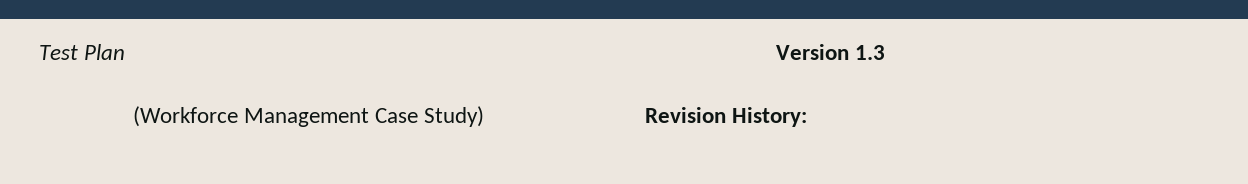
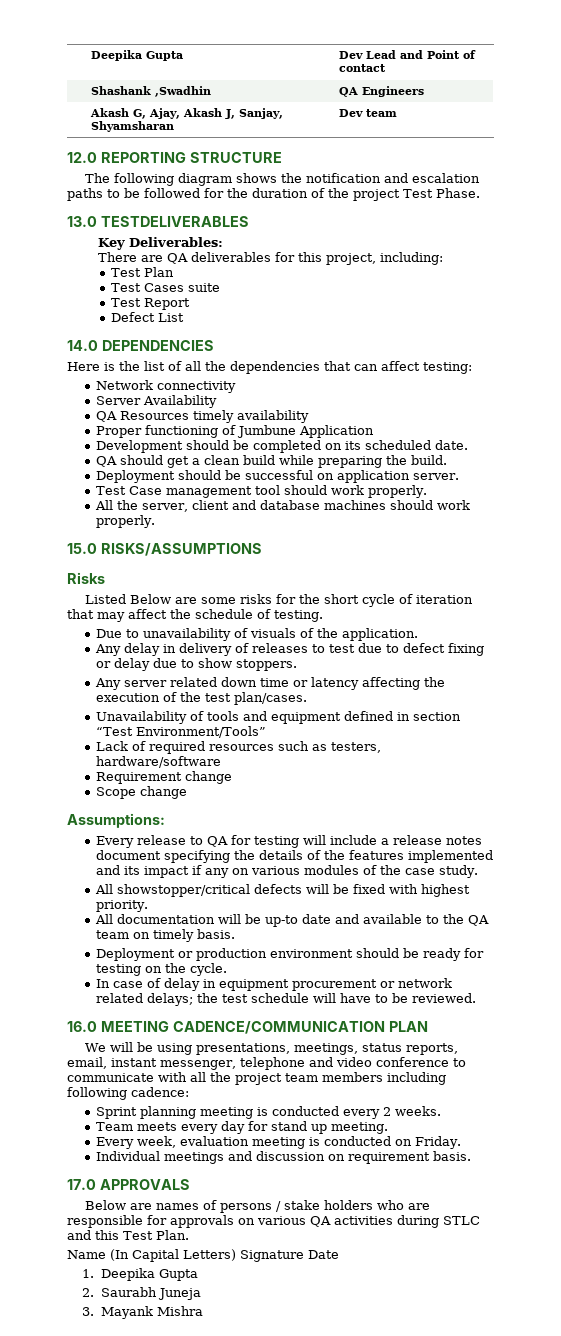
[39,44,126,60] [132,106,485,127] [776,44,886,60] [645,107,808,127] Test Plan // (Workforce Management Case Study) // Version 1.3 // Revision History: -> [91,50,184,61] [339,50,477,59] [339,64,387,72] [91,86,212,97] [339,86,425,97] [90,108,284,119] [91,121,175,132] [339,109,398,117] [67,152,282,163] [84,173,480,186] [67,188,480,201] [67,216,249,227] [97,237,223,250] [97,252,443,265] [111,267,175,277] [111,283,221,292] [111,298,191,310] [111,312,185,322] [67,340,214,351] [67,361,472,374] [96,380,237,393] [96,395,218,408] [96,410,310,423] [96,425,375,438] [96,440,469,453] [96,455,448,468] [96,470,460,483] [96,485,428,498] [95,500,471,512] [96,515,156,528] [67,543,262,556] [67,572,105,584] [84,594,473,607] [67,609,323,622] [96,628,419,641] [95,643,485,656] [96,658,298,671] [95,677,446,690] [96,692,308,705] [96,711,462,724] [96,726,267,738] [96,741,382,754] [96,756,222,768] [96,771,233,784] [96,786,188,799] [67,813,165,828] [96,835,483,848] [96,850,494,863] [96,865,479,878] [95,884,471,897] [96,900,149,912] [95,914,490,927] [96,929,236,942] [96,948,485,961] [96,963,228,976] [96,978,453,991] [96,993,477,1006] [67,1021,428,1034] [84,1042,458,1055] [67,1057,466,1070] [67,1072,446,1085] [67,1087,189,1100] [96,1106,442,1119] [96,1121,389,1134] [96,1136,462,1149] [96,1151,472,1164] [67,1179,190,1190] [84,1200,430,1213] [67,1215,480,1228] [67,1230,189,1240] [67,1249,339,1262] [82,1268,198,1281] [82,1287,201,1300] [82,1306,203,1319] Deepika Gupta | Dev Lead and Point of contact // Shashank ,Swadhin | QA Engineers // Akash G, Ajay, Akash J, Sanjay, Shyamsharan | Dev team // 12.0 REPORTING STRUCTURE // The following diagram shows the notification and escalation paths to be followed for the duration of the project Test Phase. // 13.0 TESTDELIVERABLES // Key Deliverables: // There are QA deliverables for this project, including: // Test Plan // Test Cases suite // Test Report // Defect List // 14.0 DEPENDENCIES // Here is the list of all the dependencies that can affect testing: // Network connectivity // Server Availability // QA Resources timely availability // Proper functioning of Jumbune Application // Development should be completed on its scheduled date. // QA should get a clean build while preparing the build. // Deployment should be successful on application server. // Test Case management tool should work properly. // All the server, client and database machines should work properly. // 15.0 RISKS/ASSUMPTIONS // Risks // Listed Below are some risks for the short cycle of iteration that may affect the schedule of testing. // Due to unavailability of visuals of the application. // Any delay in delivery of releases to test due to defect fixing or delay due to show stoppers. // Any server related down time or latency affecting the execution of the test plan/cases. // Unavailability of tools and equipment defined in section “Test Environment/Tools” // Lack of required resources such as testers, hardware/software // Requirement change // Scope change // Assumptions: // Every release to QA for testing will include a release notes document specifying the details of the features implemented and its impact if any on various modules of the case study. // All showstopper/critical defects will be fixed with highest priority. // All documentation will be up-to date and available to the QA team on timely basis. // Deployment or production environment should be ready for testing on the cycle. // In case of delay in equipment procurement or network related delays; the test schedule will have to be reviewed. // 16.0 MEETING CADENCE/COMMUNICATION PLAN // We will be using presentations, meetings, status reports, email, instant messenger, telephone and video conference to communicate with all the project team members including following cadence: // Sprint planning meeting is conducted every 2 weeks. // Team meets every day for stand up meeting. // Every week, evaluation meeting is conducted on Friday. // Individual meetings and discussion on requirement basis. // 17.0 APPROVALS // Below are names of persons / stake holders who are responsible for approvals on various QA activities during STLC and this Test Plan. // Name (In Capital Letters) Signature Date // 1. Deepika Gupta // 2. Saurabh Juneja // 3. Mayank Mishra

